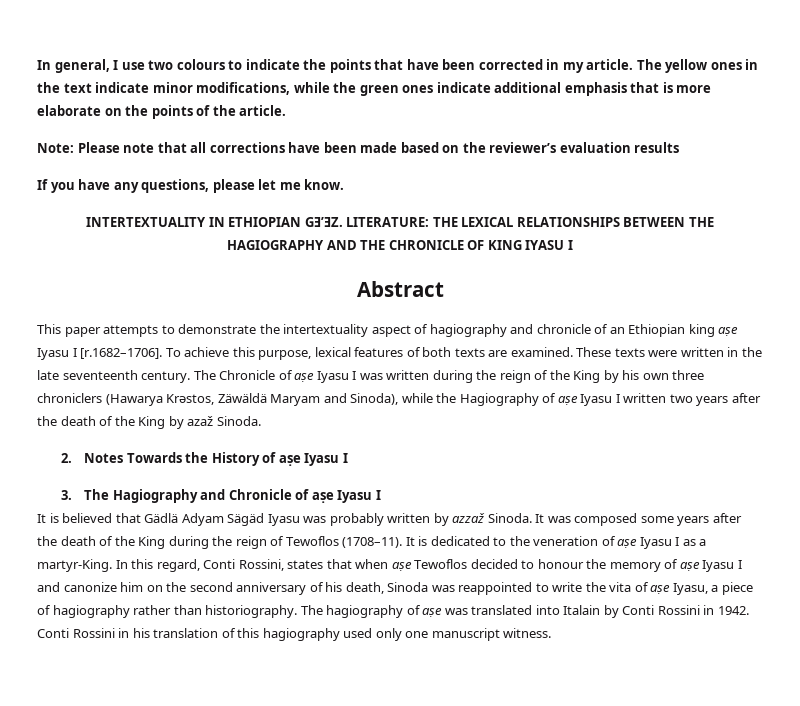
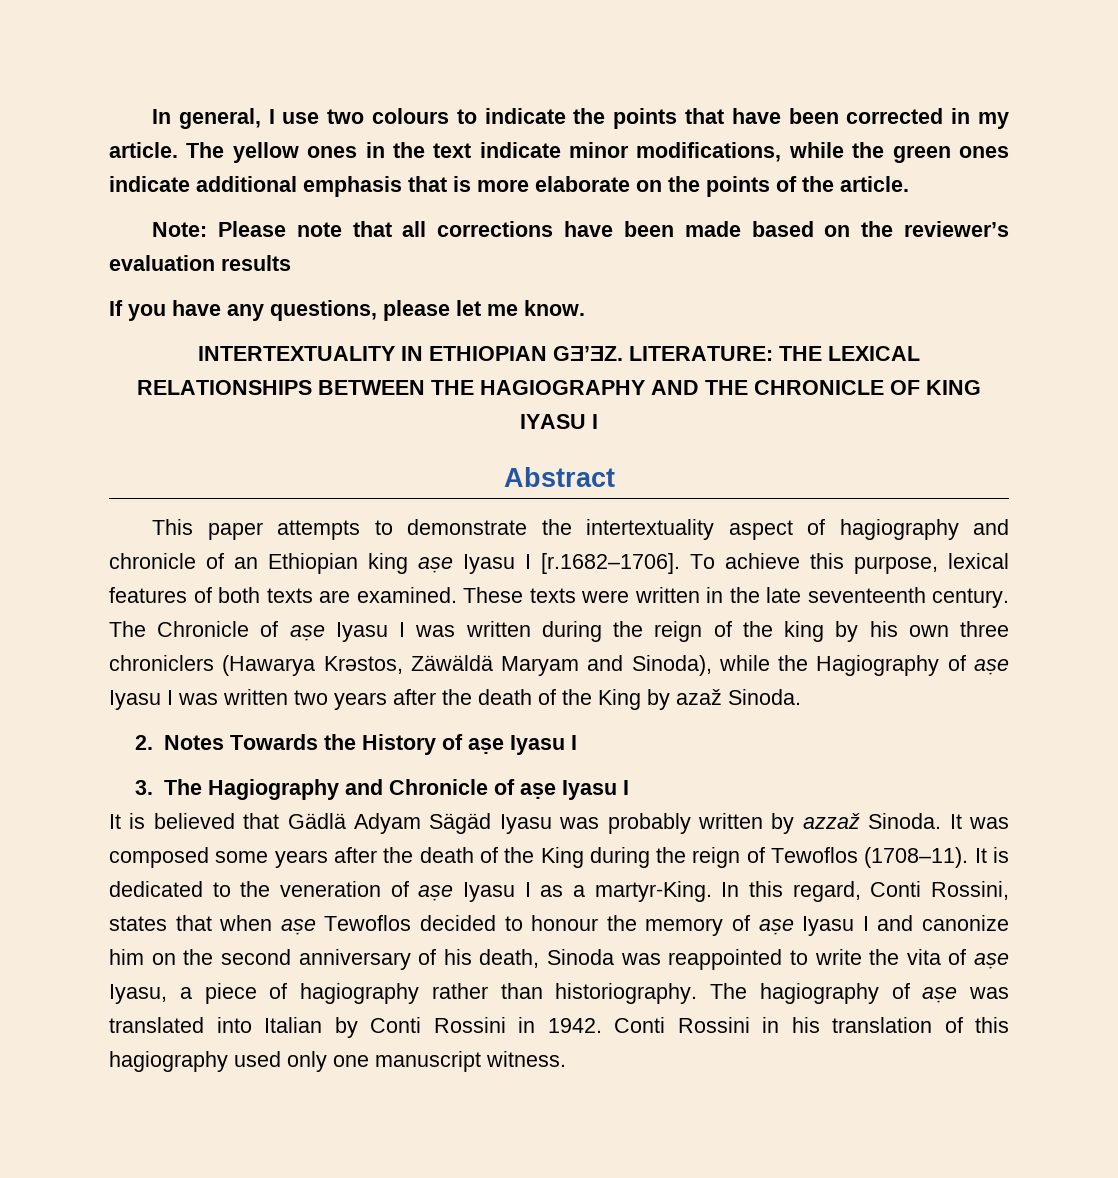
[573,370,601,383] King -> [784,621,825,642] king
(620, 398) none -> [178,693,218,705] was
[563,605,601,615] Italain -> [264,1017,322,1033] Italian

